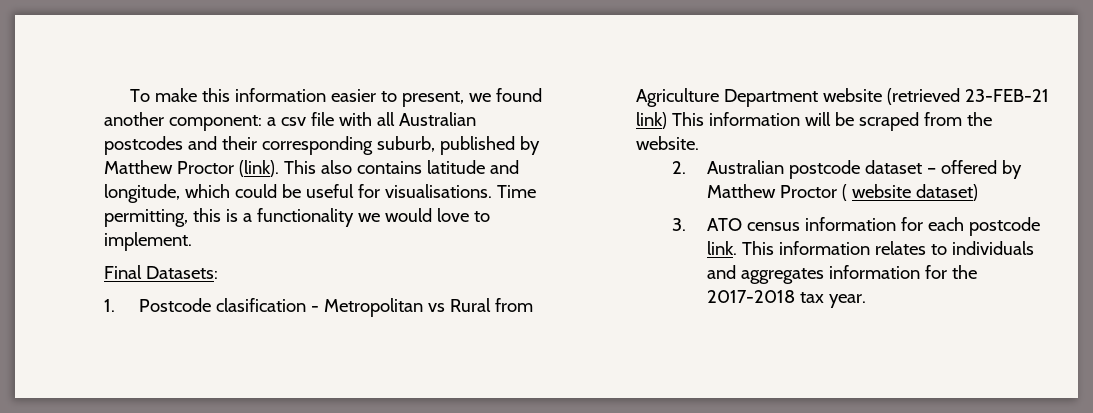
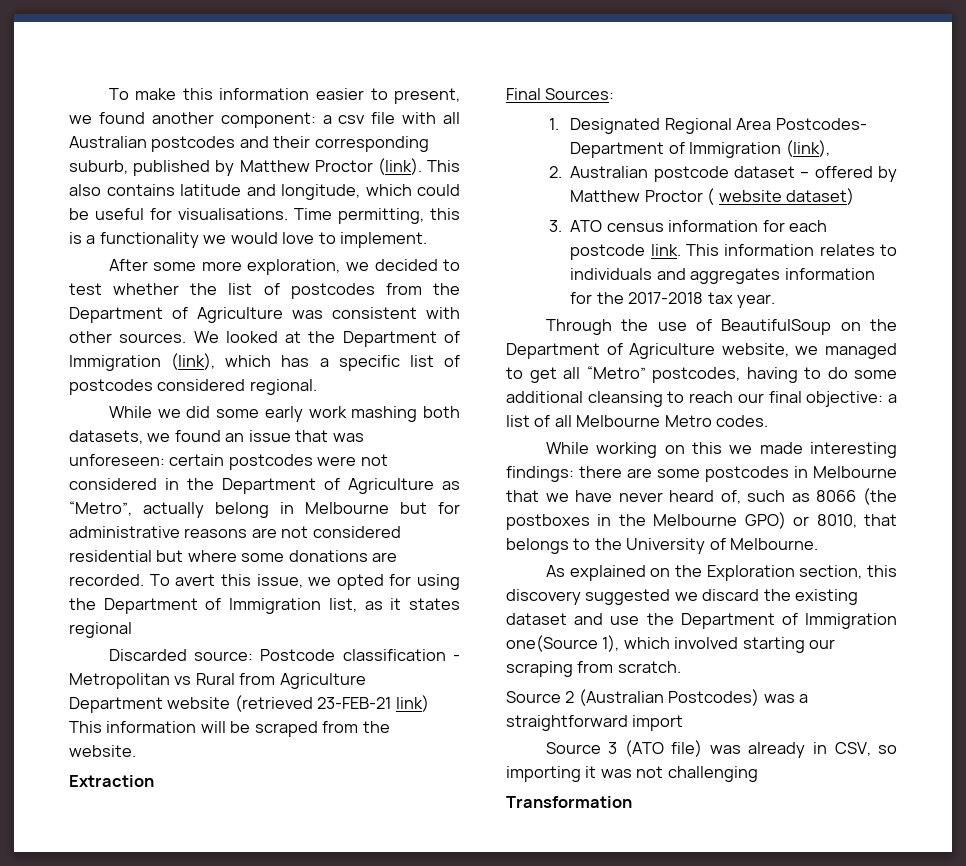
[104,265,218,279] [104,298,307,312] Final Datasets: // 1. Postcode clasification -> [108,259,461,275] [69,283,460,299] [69,307,460,323] [69,331,460,347] [69,353,461,371] [69,379,317,395] [108,406,460,422] [69,430,364,444] [69,454,388,470] [69,478,460,494] [69,501,460,518] [69,526,401,538] [69,550,398,562] [69,574,460,590] [69,598,461,614] [69,622,132,638] [108,649,446,661] After some more exploration, we decided to test whether the list of postcodes from the Department of Agriculture was consistent with other sources. We looked at the Department of Immigration (link), which has a specific list of postcodes considered regional. // While we did some early work mashing both datasets, we found an issue that was unforeseen: certain postcodes were not considered in the Department of Agriculture as “Metro”, actually belong in Melbourne but for administrative reasons are not considered residential but where some donations are recorded. To avert this issue, we opted for using the Department of Immigration list, as it states regional // Discarded source: Postcode classification
(700, 143) none -> [69,775,154,787] [506,88,615,100] [548,118,867,134] [570,140,830,158] // Extraction // Final Sources: // 1. Designated Regional Area Postcodes- Department of Immigration (link),
(867, 301) none -> [545,319,897,335] [506,343,897,359] [506,366,897,383] [506,391,897,407] [506,415,769,427] [545,442,897,458] [506,466,897,482] [506,488,897,505] [506,512,897,530] [506,538,819,554] [545,565,897,581] [506,589,859,605] [506,613,897,629] [506,635,836,653] [506,661,681,677] [506,689,809,706] [506,715,684,731] [545,740,897,758] [506,766,758,782] [506,796,632,808] // Through the use of BeautifulSoup on the Department of Agriculture website, we managed to get all “Metro” postcodes, having to do some additional cleansing to reach our final objective: a list of all Melbourne Metro codes. // While working on this we made interesting findings: there are some postcodes in Melbourne that we have never heard of, such as 8066 (the postboxes in the Melbourne GPO) or 8010, that belongs to the University of Melbourne. // As explained on the Exploration section, this discovery suggested we discard the existing dataset and use the Department of Immigration one(Source 1), which involved starting our scraping from scratch. // Source 2 (Australian Postcodes) was a straightforward import // Source 3 (ATO file) was already in CSV, so importing it was not challenging // Transformation

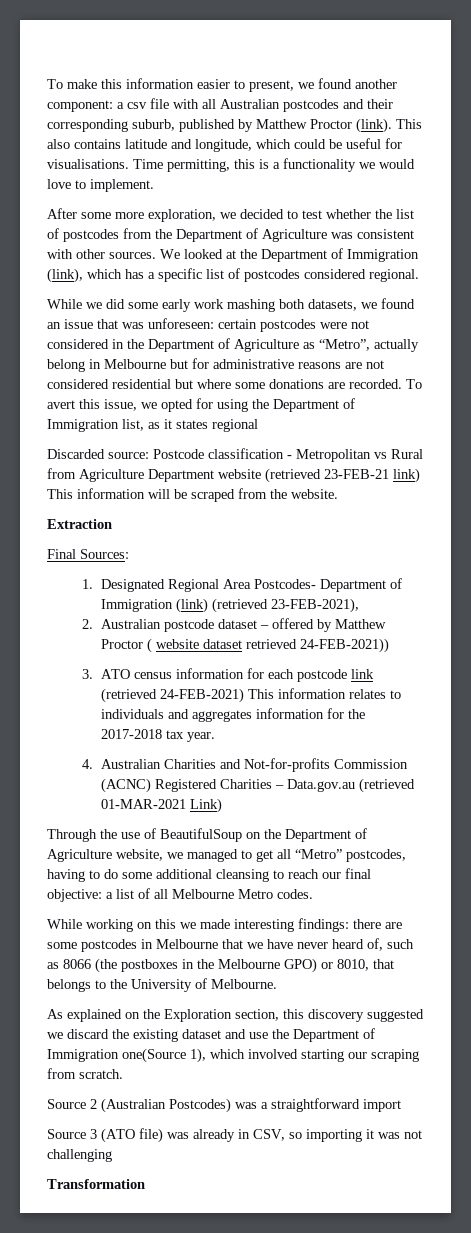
[785,140,830,157] (link), -> [175,598,359,613] (link) (retrieved 23-FEB-2021),
[785,188,854,205] dataset) -> [202,638,389,653] dataset retrieved 24-FEB-2021))
[650,244,681,256] link. -> [350,669,374,679] [100,688,244,703] link (retrieved 24-FEB-2021)
(775, 301) none -> [82,758,408,772] [100,778,415,793] [100,798,222,813] // 4. Australian Charities and Not-for-profits Commission (ACNC) Registered Charities – Data.gov.au (retrieved 01-MAR-2021 Link)

